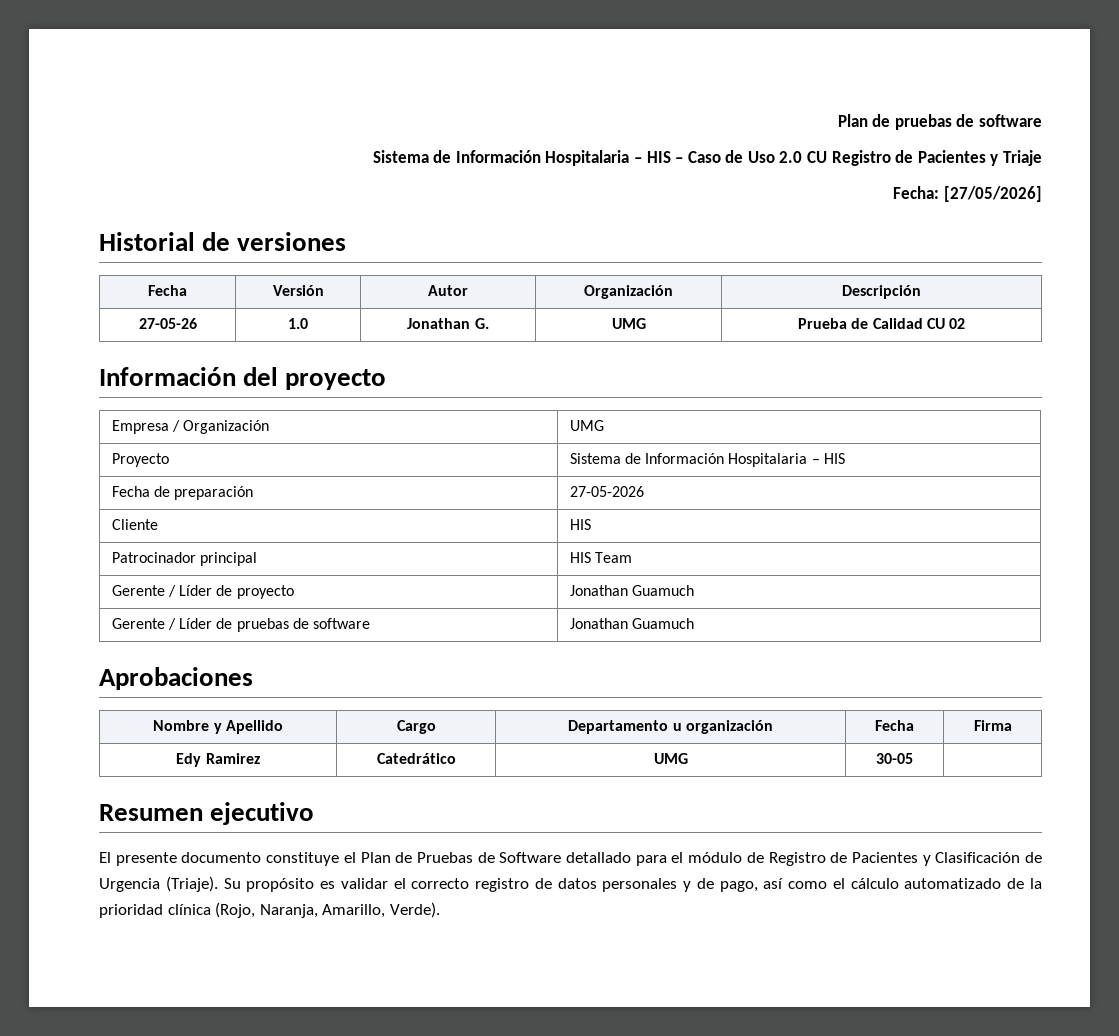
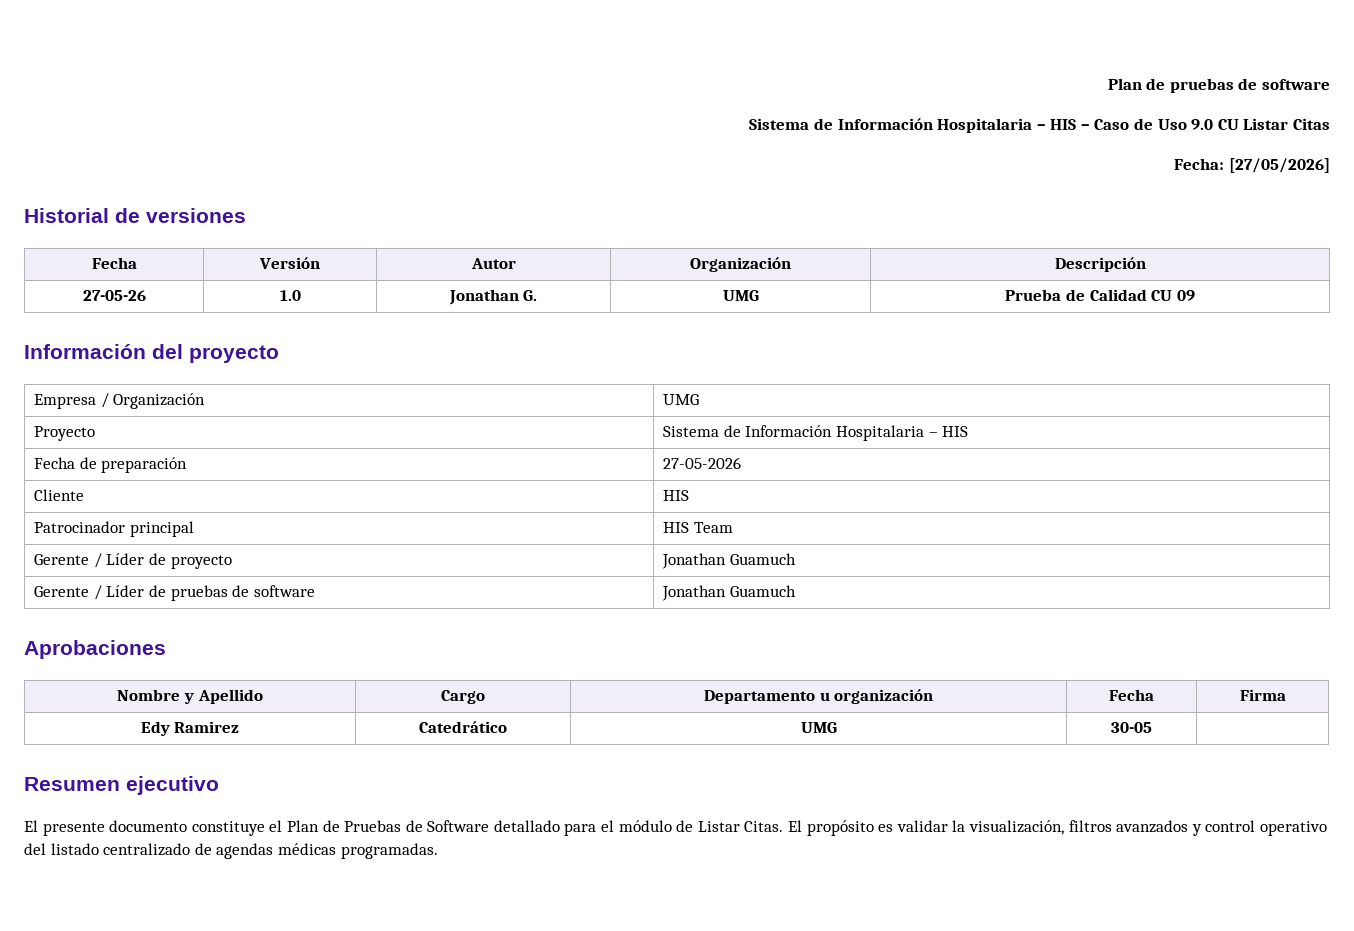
[779,150,1043,166] 2.0 CU Registro de Pacientes y Triaje -> [1191,118,1330,130] 9.0 CU Listar Citas
[948,318,965,329] 02 -> [1176,290,1195,301] 09
[768,852,1043,866] [99,876,1043,892] [99,902,440,918] Registro de Pacientes y Clasificación de Urgencia (Triaje). Su propósito es validar el correcto registro de datos personales y de pago, así como el cálculo automatizado de la prioridad clínica (Rojo, Naranja, Amarillo, Verde). -> [697,820,1327,836] [24,843,438,859] Listar Citas. El propósito es validar la visualización, filtros avanzados y control operativo del listado centralizado de agendas médicas programadas.

